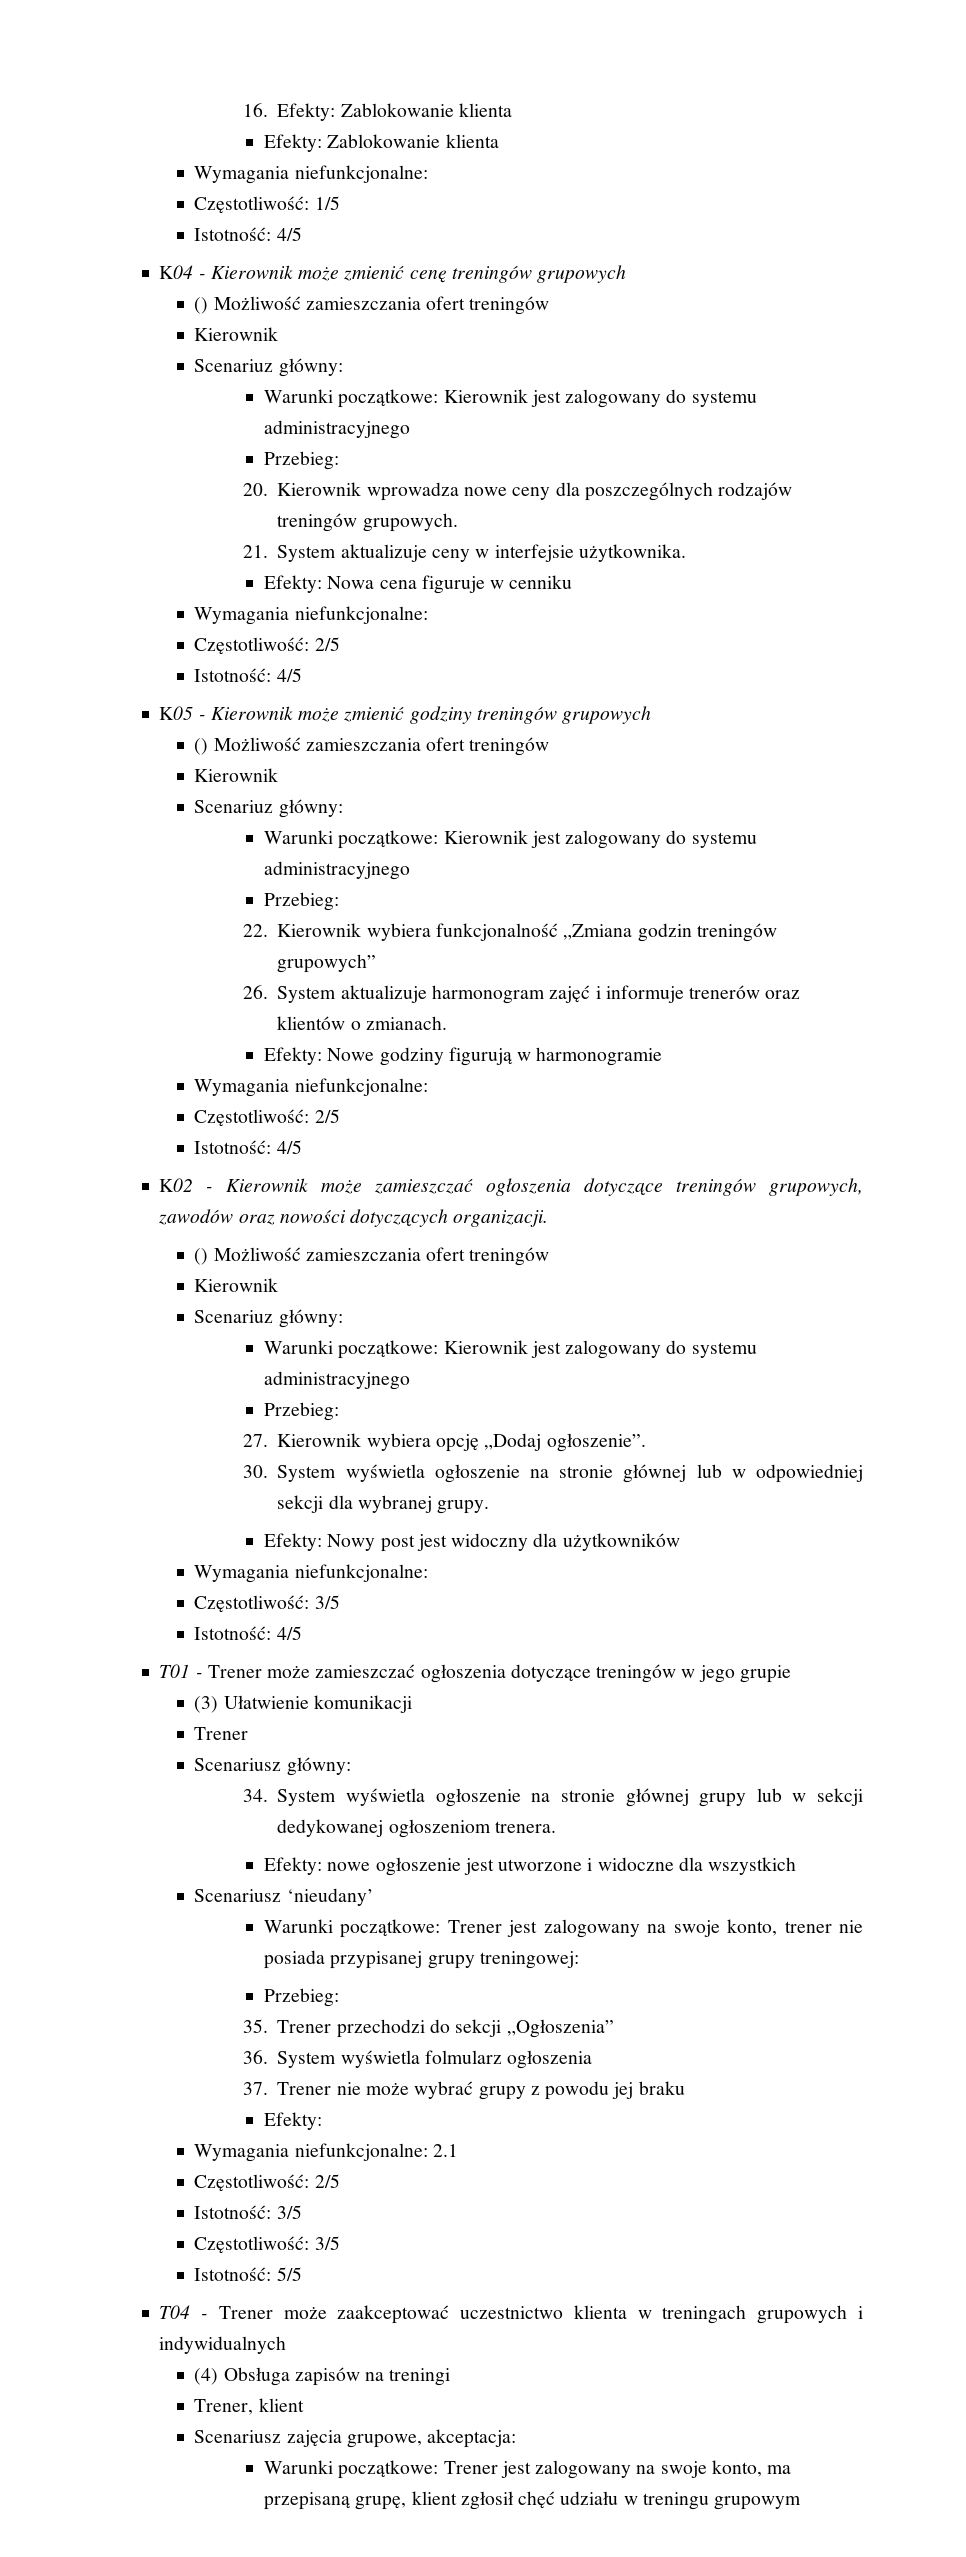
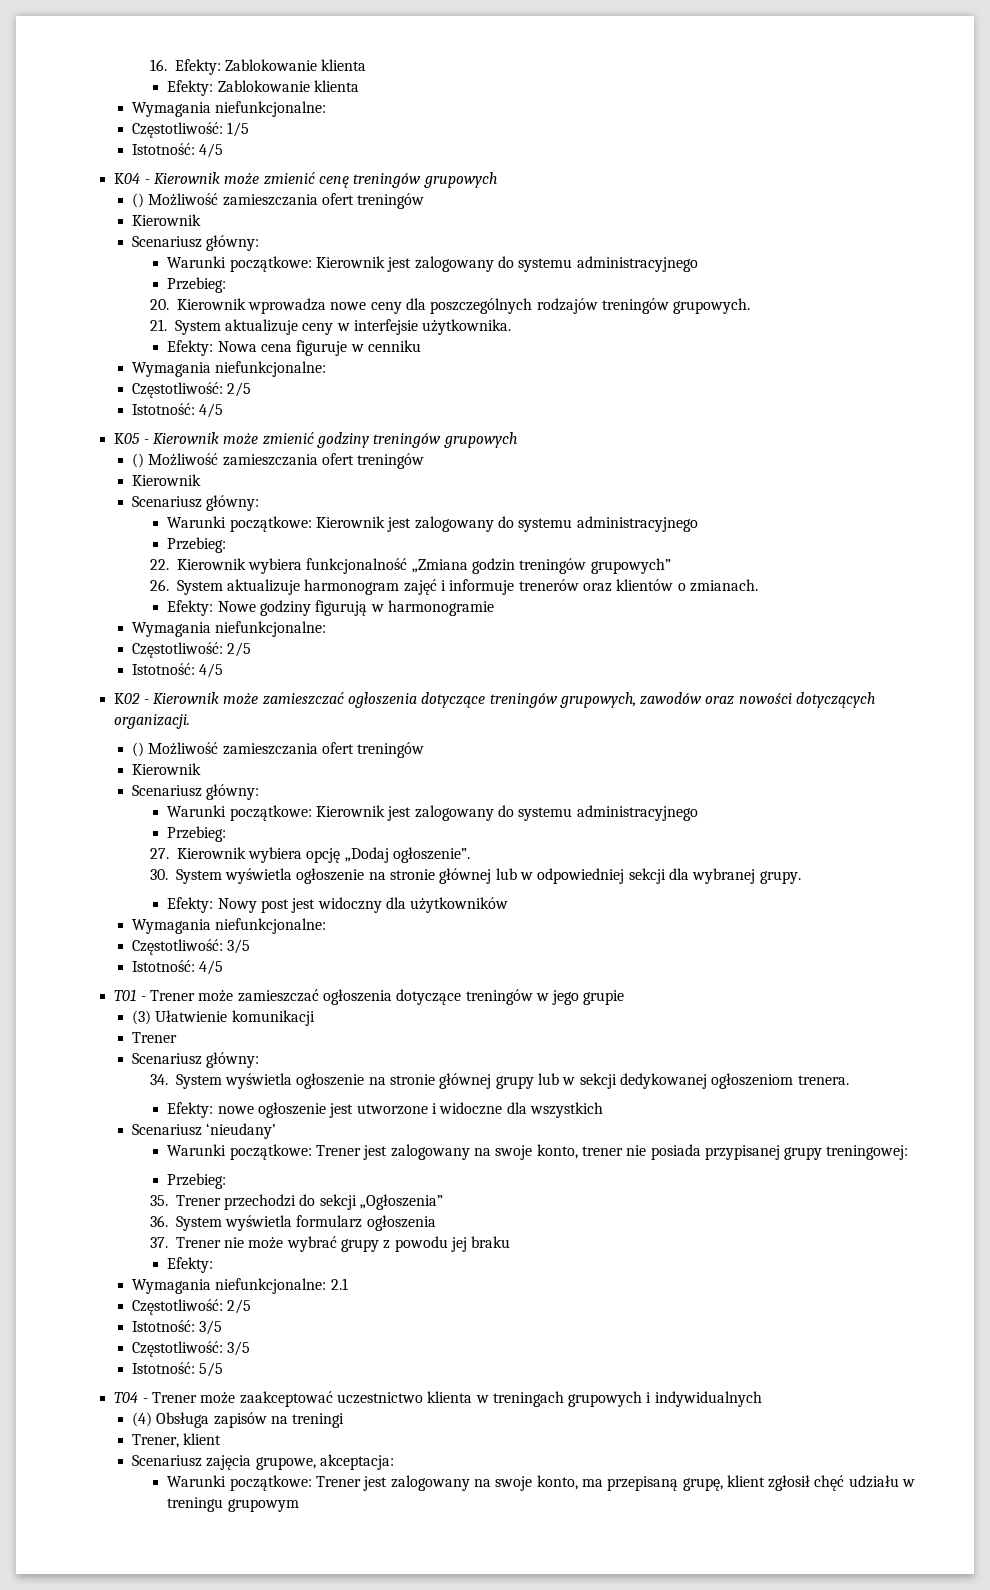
[194,359,274,372] Scenariuz -> [131,236,202,248] Scenariusz
[194,800,274,813] Scenariuz -> [131,496,202,508] Scenariusz
[194,1310,274,1323] Scenariuz -> [131,785,202,797] Scenariusz
[424,2050,502,2064] folmularz -> [296,1215,363,1228] formularz

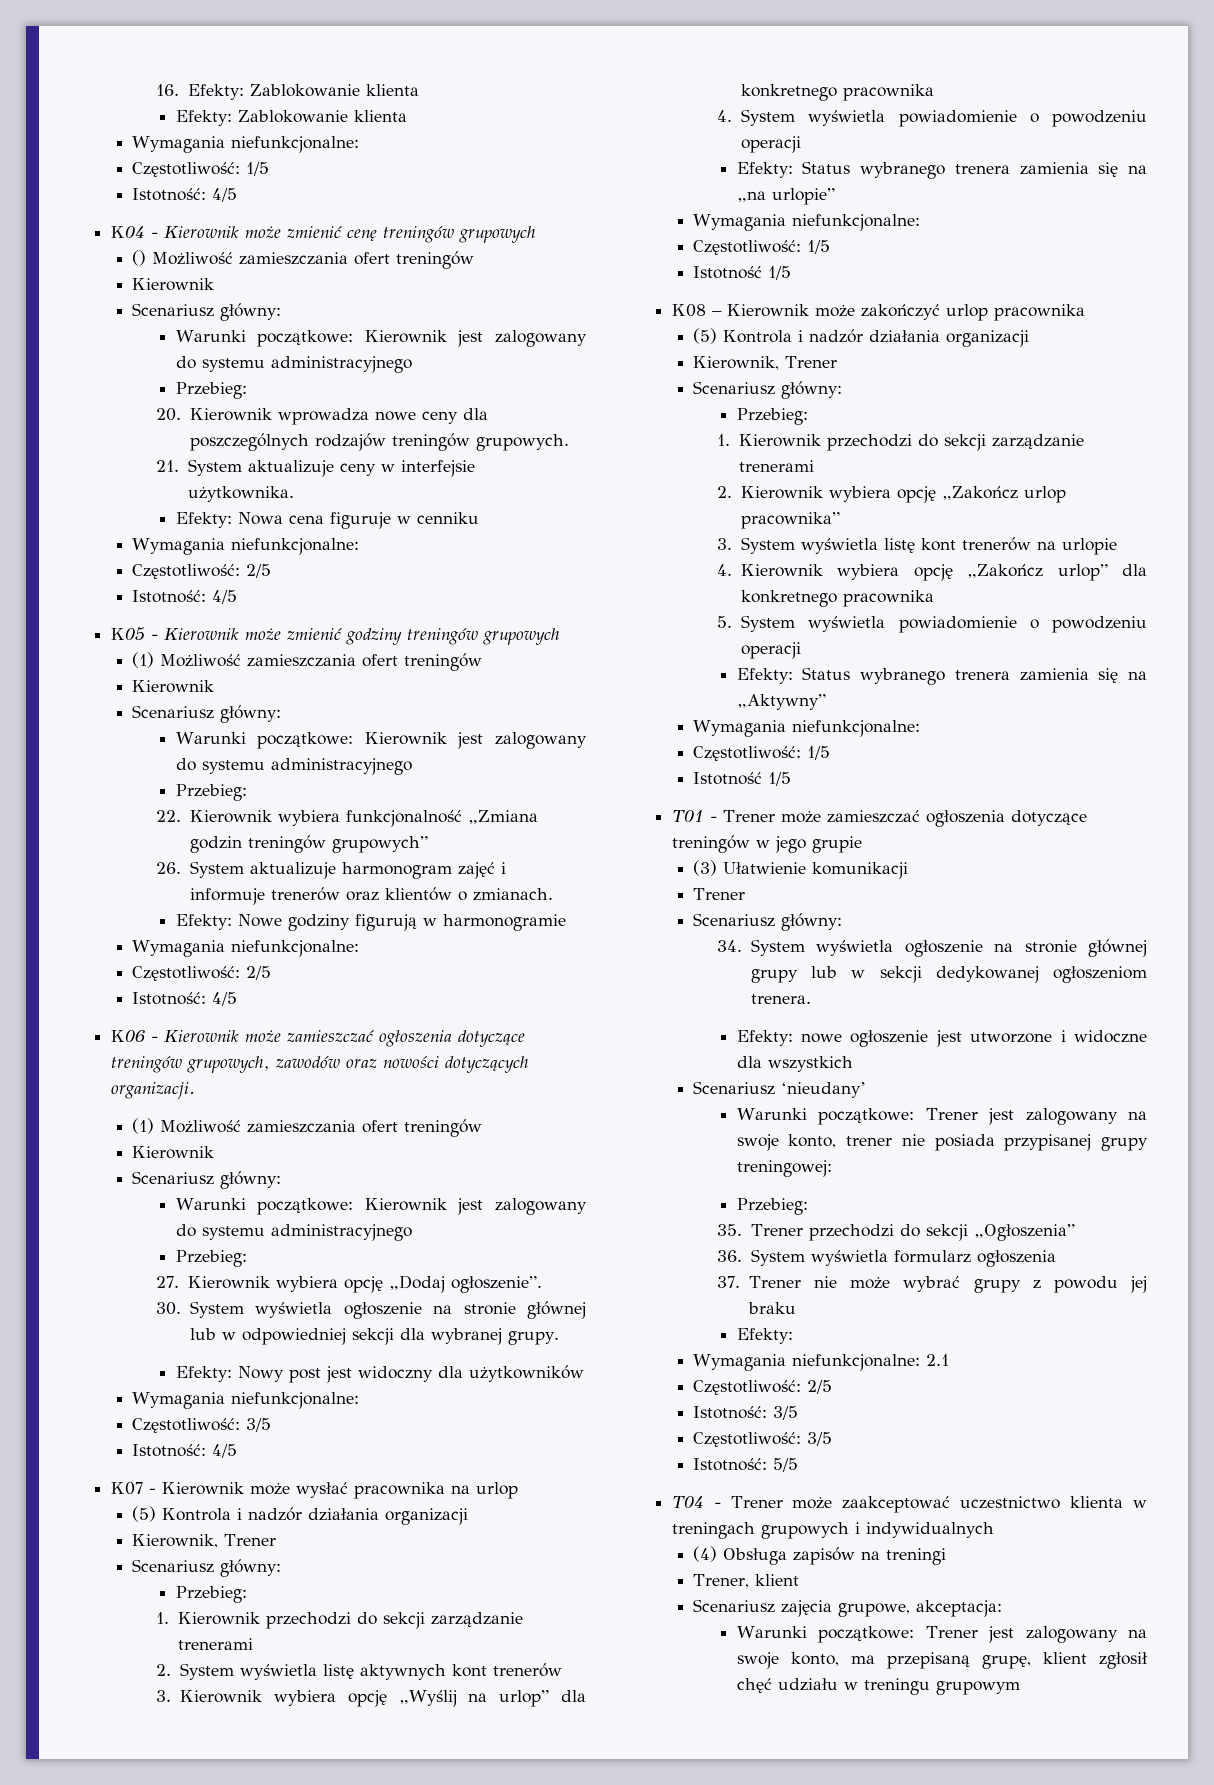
[131,453,144,468] () -> [132,652,155,668] (1)
[114,693,141,704] K02 -> [110,1030,145,1042] K06
[131,742,144,757] () -> [132,1118,155,1134] (1)
(224, 967) none -> [110,1482,518,1499] [132,1506,469,1525] [132,1534,277,1548] [132,1559,282,1577] [175,1586,247,1603] [156,1612,524,1629] [178,1638,254,1650] [156,1663,563,1680] [156,1690,586,1707] [741,84,935,101] [717,109,1147,127] [741,136,802,153] [736,161,1147,179] [736,188,835,205] [693,214,921,231] [693,240,831,255] [693,266,792,280] [671,304,1085,321] [693,328,1030,347] [693,356,838,370] [693,381,843,399] [736,408,808,425] [717,434,1085,451] [739,460,815,472] [717,486,1067,503] [741,512,841,529] [717,537,1118,555] [717,564,1147,581] [741,590,935,607] [717,615,1147,633] [741,642,802,659] [736,667,1147,685] [736,694,826,710] [693,720,921,737] [693,746,831,761] [693,772,792,786] // K07 - Kierownik może wysłać pracownika na urlop // (5) Kontrola i nadzór działania organizacji // Kierownik, Trener // Scenariusz główny: // Przebieg: // 1. Kierownik przechodzi do sekcji zarządzanie trenerami // 2. System wyświetla listę aktywnych kont trenerów // 3. Kierownik wybiera opcję „Wyślij na urlop” dla konkretnego pracownika // 4. System wyświetla powiadomienie o powodzeniu operacji // Efekty: Status wybranego trenera zamienia się na „na urlopie” // Wymagania niefunkcjonalne: // Częstotliwość: 1/5 // Istotność 1/5 // K08 – Kierownik może zakończyć urlop pracownika // (5) Kontrola i nadzór działania organizacji // Kierownik, Trener // Scenariusz główny: // Przebieg: // 1. Kierownik przechodzi do sekcji zarządzanie trenerami // 2. Kierownik wybiera opcję „Zakończ urlop pracownika” // 3. System wyświetla listę kont trenerów na urlopie // 4. Kierownik wybiera opcję „Zakończ urlop” dla konkretnego pracownika // 5. System wyświetla powiadomienie o powodzeniu operacji // Efekty: Status wybranego trenera zamienia się na „Aktywny” // Wymagania niefunkcjonalne: // Częstotliwość: 1/5 // Istotność 1/5

